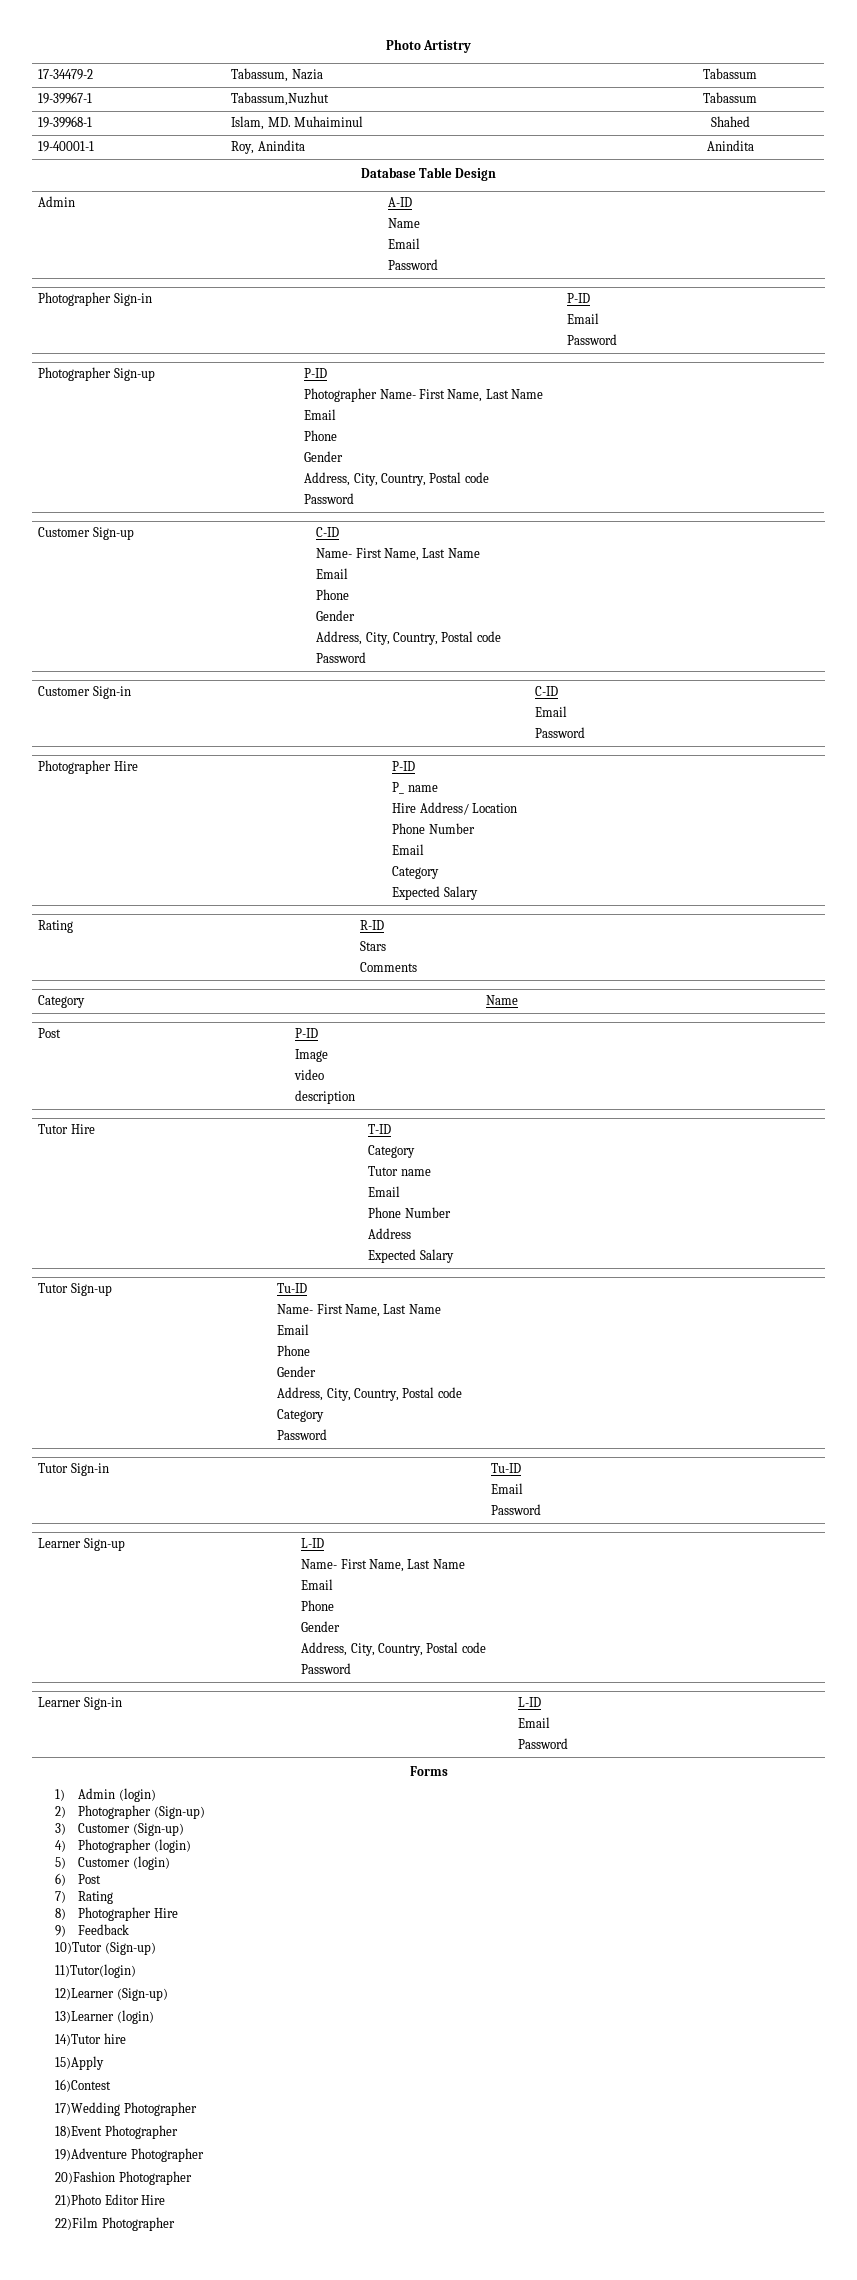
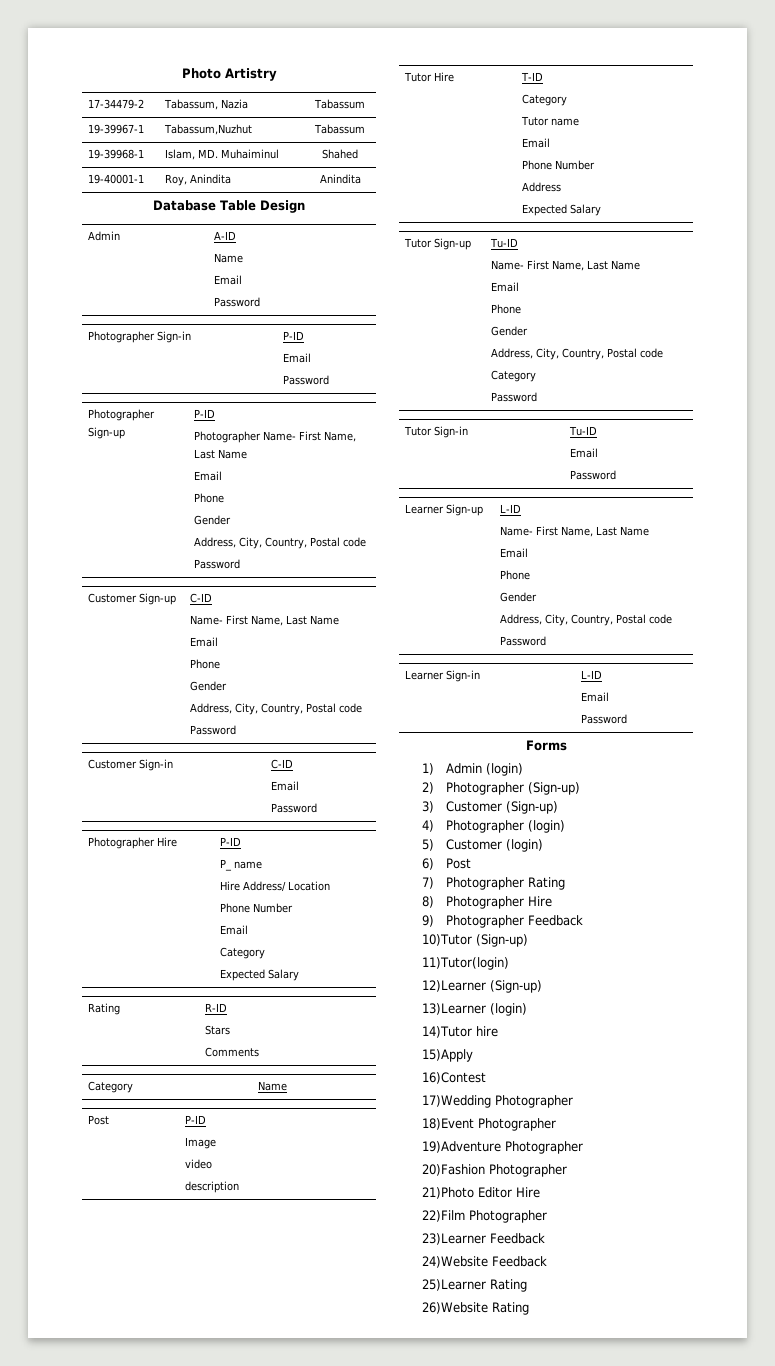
(67, 1897) none -> [445,877,524,890] Photographer
(67, 1931) none -> [445,915,524,928] Photographer
(175, 2224) none -> [422,1233,546,1245] [422,1256,548,1268] [422,1279,528,1292] [422,1302,530,1315] // 23)Learner Feedback // 24)Website Feedback // 25)Learner Rating // 26)Website Rating

